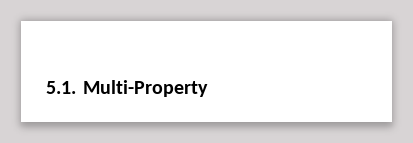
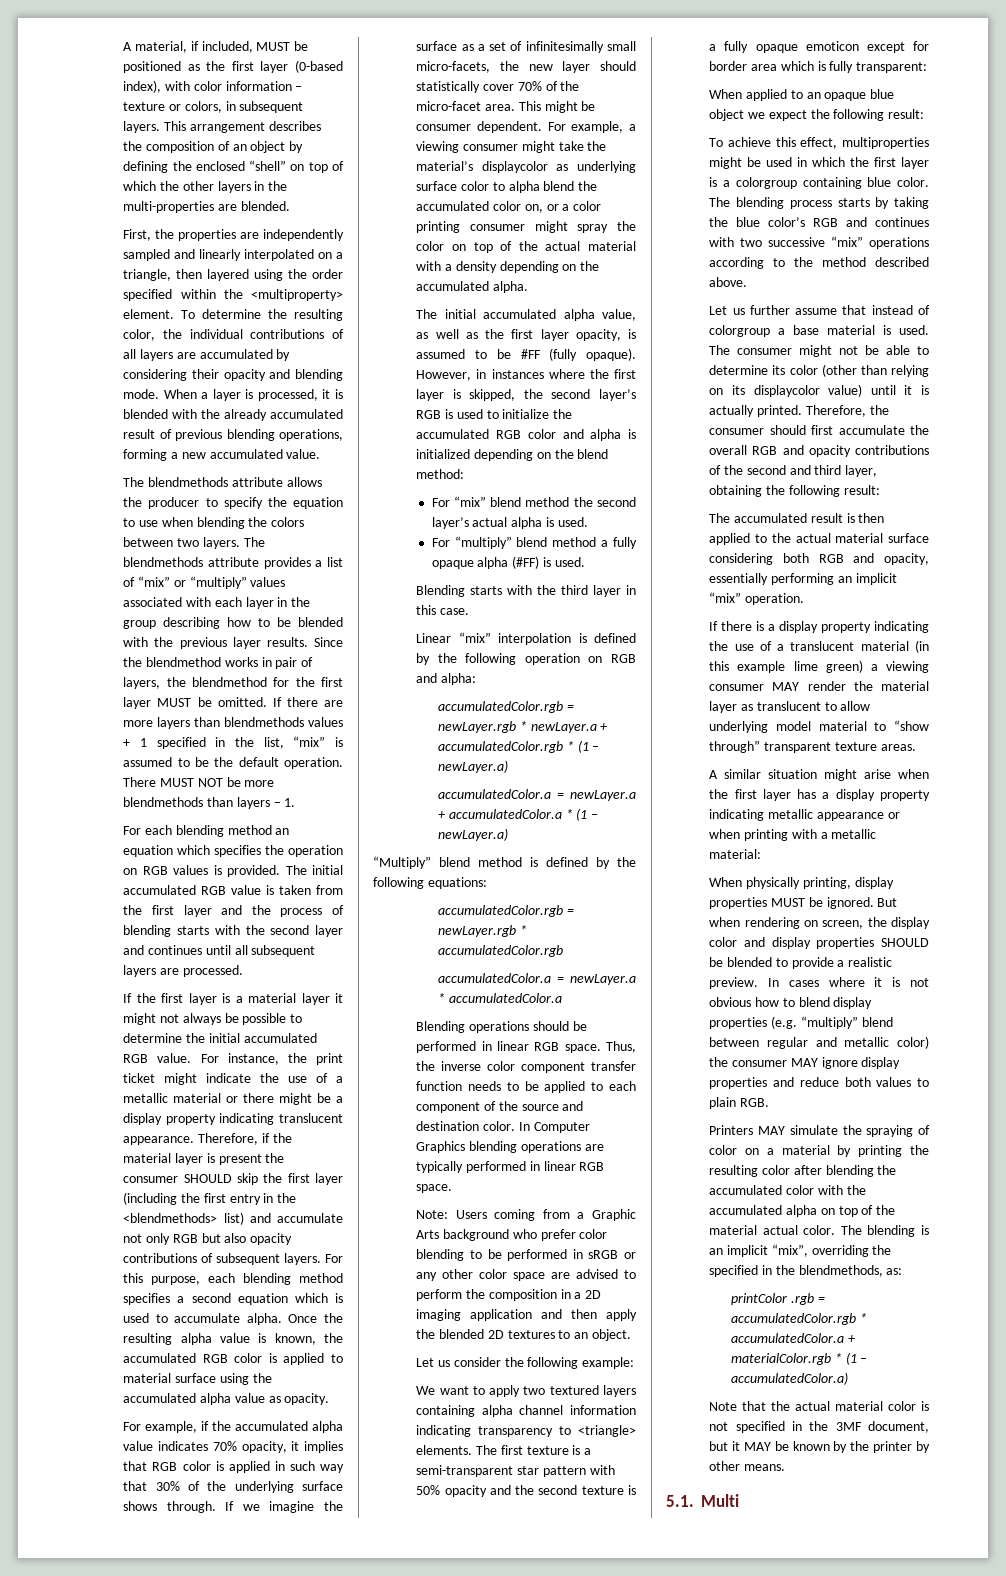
[46,80,209,97] 5.1. Multi-Property -> [123,41,309,53] [123,60,343,73] [123,80,303,93] [123,101,304,113] [123,121,321,133] [123,141,304,153] [123,160,344,173] [123,181,288,193] [123,201,290,213] [123,229,344,241] [123,249,343,261] [123,269,343,281] [123,289,343,301] [123,309,343,321] [123,329,344,341] [123,349,291,361] [123,369,343,381] [123,389,343,401] [123,409,343,421] [123,429,343,441] [123,449,321,461] [123,477,322,487] [123,497,344,509] [123,517,305,529] [123,537,265,549] [123,557,343,569] [123,576,286,589] [123,597,311,609] [123,617,343,629] [123,637,344,649] [123,657,314,669] [123,677,343,689] [123,697,343,709] [123,717,343,729] [123,736,343,749] [123,757,343,769] [123,777,275,787] [123,797,296,809] [123,825,290,837] [123,845,343,857] [123,865,344,877] [123,885,343,895] [123,905,344,917] [123,925,343,937] [123,945,316,957] [123,965,243,977] [123,993,343,1005] [123,1013,303,1025] [123,1033,317,1043] [123,1053,344,1065] [123,1073,344,1085] [123,1093,344,1105] [123,1113,343,1125] [123,1133,292,1145] [123,1153,285,1165] [123,1173,343,1185] [123,1192,297,1205] [123,1212,343,1225] [123,1233,293,1245] [123,1253,343,1265] [123,1273,343,1285] [123,1293,344,1305] [123,1313,343,1325] [123,1333,343,1345] [123,1353,343,1365] [123,1373,272,1385] [123,1393,330,1405] [123,1421,343,1433] [123,1441,344,1453] [123,1461,344,1473] [123,1481,343,1493] [123,1501,343,1513] [416,41,636,53] [416,61,636,73] [416,81,580,93] [416,101,596,113] [416,121,636,133] [416,141,607,153] [416,161,636,173] [416,181,598,193] [416,201,602,213] [416,221,636,233] [416,241,636,253] [416,261,600,273] [416,281,529,293] [416,309,636,321] [416,329,636,341] [416,348,636,361] [416,369,636,381] [416,389,636,401] [416,409,573,419] [416,429,636,441] [416,449,609,461] [416,469,465,479] [431,496,636,507] [431,517,588,529] [431,536,637,549] [431,556,585,569] [416,585,636,597] [416,605,470,615] [416,632,636,645] [416,653,636,665] [416,673,477,685] [437,701,574,713] [437,721,608,733] [437,740,600,753] [437,760,508,773] [437,789,636,801] [437,808,599,821] [437,828,508,841] [373,856,636,869] [373,877,487,889] [437,905,574,917] [437,925,527,937] [437,945,563,957] [437,973,636,985] [437,993,562,1003] [416,1021,587,1033] [416,1041,636,1053] [416,1061,636,1073] [416,1081,636,1093] [416,1101,584,1113] [416,1121,590,1133] [416,1141,604,1153] [416,1161,605,1173] [416,1184,453,1193] [416,1209,636,1221] [416,1229,608,1241] [416,1249,636,1261] [416,1269,636,1281] [416,1289,602,1301] [416,1309,637,1321] [416,1329,631,1341] [416,1357,635,1369] [416,1385,636,1397] [416,1405,636,1417] [416,1425,636,1437] [416,1445,592,1455] [416,1465,615,1477] [416,1485,636,1497] [709,41,929,53] [709,61,928,73] [709,89,895,101] [709,109,925,121] [709,137,929,149] [709,157,929,169] [709,177,929,189] [709,197,929,209] [709,217,929,227] [709,236,929,249] [709,257,929,269] [709,277,748,287] [709,305,930,315] [709,325,929,337] [709,345,929,357] [709,364,929,377] [709,384,929,397] [709,405,889,417] [709,425,929,435] [709,445,929,457] [709,465,878,477] [709,485,880,497] [709,513,885,523] [709,533,929,545] [709,553,929,565] [709,573,897,585] [709,592,805,605] [709,621,929,633] [709,640,929,653] [709,660,929,673] [709,681,929,691] [709,701,871,713] [709,720,929,733] [709,740,916,753] [709,769,929,781] [709,789,930,801] [709,809,900,821] [709,829,877,841] [709,849,762,859] [709,877,894,889] [709,897,898,909] [709,917,930,929] [709,937,929,949] [709,957,893,969] [709,977,929,989] [709,997,873,1009] [709,1016,893,1029] [709,1036,929,1049] [709,1057,901,1069] [709,1077,929,1089] [709,1097,770,1109] [709,1125,930,1137] [709,1145,929,1157] [709,1165,897,1177] [709,1185,866,1195] [709,1205,896,1217] [709,1225,929,1237] [709,1244,892,1257] [709,1265,903,1277] [730,1293,825,1305] [730,1313,867,1325] [730,1333,855,1343] [730,1352,868,1365] [730,1372,848,1385] [709,1401,929,1411] [709,1421,929,1433] [709,1441,930,1453] [709,1461,786,1471] [666,1494,739,1507] A material, if included, MUST be positioned as the first layer (0-based index), with color information – texture or colors, in subsequent layers. This arrangement describes the composition of an object by defining the enclosed “shell” on top of which the other layers in the multi-properties are blended. // First, the properties are independently sampled and linearly interpolated on a triangle, then layered using the order specified within the <multiproperty> element. To determine the resulting color, the individual contributions of all layers are accumulated by considering their opacity and blending mode. When a layer is processed, it is blended with the already accumulated result of previous blending operations, forming a new accumulated value. // The blendmethods attribute allows the producer to specify the equation to use when blending the colors between two layers. The blendmethods attribute provides a list of “mix” or “multiply” values associated with each layer in the group describing how to be blended with the previous layer results. Since the blendmethod works in pair of layers, the blendmethod for the first layer MUST be omitted. If there are more layers than blendmethods values + 1 specified in the list, “mix” is assumed to be the default operation. There MUST NOT be more blendmethods than layers – 1. // For each blending method an equation which specifies the operation on RGB values is provided. The initial accumulated RGB value is taken from the first layer and the process of blending starts with the second layer and continues until all subsequent layers are processed. // If the first layer is a material layer it might not always be possible to determine the initial accumulated RGB value. For instance, the print ticket might indicate the use of a metallic material or there might be a display property indicating translucent appearance. Therefore, if the material layer is present the consumer SHOULD skip the first layer (including the first entry in the <blendmethods> list) and accumulate not only RGB but also opacity contributions of subsequent layers. For this purpose, each blending method specifies a second equation which is used to accumulate alpha. Once the resulting alpha value is known, the accumulated RGB color is applied to material surface using the accumulated alpha value as opacity. // For example, if the accumulated alpha value indicates 70% opacity, it implies that RGB color is applied in such way that 30% of the underlying surface shows through. If we imagine the surface as a set of infinitesimally small micro-facets, the new layer should statistically cover 70% of the micro-facet area. This might be consumer dependent. For example, a viewing consumer might take the material’s displaycolor as underlying surface color to alpha blend the accumulated color on, or a color printing consumer might spray the color on top of the actual material with a density depending on the accumulated alpha. // The initial accumulated alpha value, as well as the first layer opacity, is assumed to be #FF (fully opaque). However, in instances where the first layer is skipped, the second layer’s RGB is used to initialize the accumulated RGB color and alpha is initialized depending on the blend method: // For “mix” blend method the second layer’s actual alpha is used. // For “multiply” blend method a fully opaque alpha (#FF) is used. // Blending starts with the third layer in this case. // Linear “mix” interpolation is defined by the following operation on RGB and alpha: // accumulatedColor.rgb = newLayer.rgb * newLayer.a + accumulatedColor.rgb * (1 – newLayer.a) // accumulatedColor.a = newLayer.a + accumulatedColor.a * (1 – newLayer.a) // “Multiply” blend method is defined by the following equations: // accumulatedColor.rgb = newLayer.rgb * accumulatedColor.rgb // accumulatedColor.a = newLayer.a * accumulatedColor.a // Blending operations should be performed in linear RGB space. Thus, the inverse color component transfer function needs to be applied to each component of the source and destination color. In Computer Graphics blending operations are typically performed in linear RGB space. // Note: Users coming from a Graphic Arts background who prefer color blending to be performed in sRGB or any other color space are advised to perform the composition in a 2D imaging application and then apply the blended 2D textures to an object. // Let us consider the following example: // We want to apply two textured layers containing alpha channel information indicating transparency to <triangle> elements. The first texture is a semi-transparent star pattern with 50% opacity and the second texture is a fully opaque emoticon except for border area which is fully transparent: // When applied to an opaque blue object we expect the following result: // To achieve this effect, multiproperties might be used in which the first layer is a colorgroup containing blue color. The blending process starts by taking the blue color’s RGB and continues with two successive “mix” operations according to the method described above. // Let us further assume that instead of colorgroup a base material is used. The consumer might not be able to determine its color (other than relying on its displaycolor value) until it is actually printed. Therefore, the consumer should first accumulate the overall RGB and opacity contributions of the second and third layer, obtaining the following result: // The accumulated result is then applied to the actual material surface considering both RGB and opacity, essentially performing an implicit “mix” operation. // If there is a display property indicating the use of a translucent material (in this example lime green) a viewing consumer MAY render the material layer as translucent to allow underlying model material to “show through” transparent texture areas. // A similar situation might arise when the first layer has a display property indicating metallic appearance or when printing with a metallic material: // When physically printing, display properties MUST be ignored. But when rendering on screen, the display color and display properties SHOULD be blended to provide a realistic preview. In cases where it is not obvious how to blend display properties (e.g. “multiply” blend between regular and metallic color) the consumer MAY ignore display properties and reduce both values to plain RGB. // Printers MAY simulate the spraying of color on a material by printing the resulting color after blending the accumulated color with the accumulated alpha on top of the material actual color. The blending is an implicit “mix”, overriding the specified in the blendmethods, as: // printColor .rgb = accumulatedColor.rgb * accumulatedColor.a + materialColor.rgb * (1 – accumulatedColor.a) // Note that the actual material color is not specified in the 3MF document, but it MAY be known by the printer by other means. // 5.1. Multi

